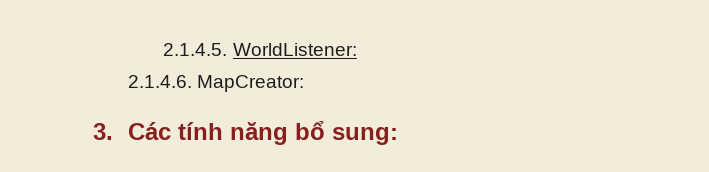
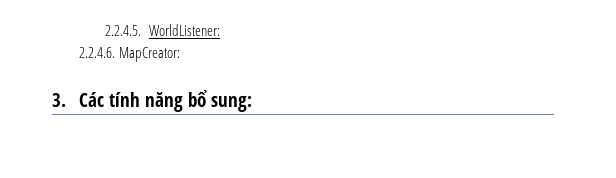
[163,43,228,56] 2.1.4.5. -> [105,25,142,36] 2.2.4.5.
[128,75,193,88] 2.1.4.6. -> [78,47,115,58] 2.2.4.6.

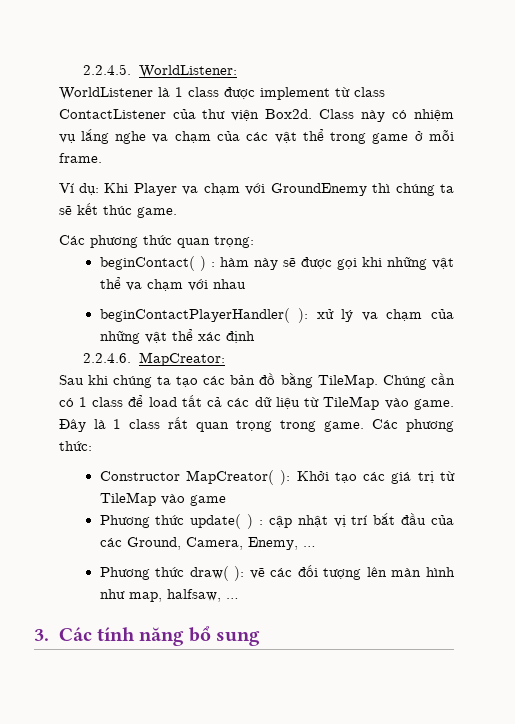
[78,47,180,62] 2.2.4.6. MapCreator: -> [58,87,385,100] [58,109,454,122] [58,129,454,144] [58,153,102,163] [58,183,454,196] [58,203,177,218] [58,235,254,248] [99,256,455,271] [99,277,246,291] [99,308,454,323] [99,329,255,344] [83,352,225,366] [58,373,455,388] [58,395,454,410] [58,417,454,432] [58,441,92,451] [99,470,455,485] [99,492,226,506] [99,513,454,529] [99,537,316,550] [99,565,456,581] [99,589,239,602] WorldListener là 1 class được implement từ class ContactListener của thư viện Box2d. Class này có nhiệm vụ lắng nghe va chạm của các vật thể trong game ở mỗi frame. // Ví dụ: Khi Player va chạm với GroundEnemy thì chúng ta sẽ kết thúc game. // Các phương thức quan trọng: // beginContact( ) : hàm này sẽ được gọi khi những vật thể va chạm với nhau // beginContactPlayerHandler( ): xử lý va chạm của những vật thể xác định // 2.2.4.6. MapCreator: // Sau khi chúng ta tạo các bản đồ bằng TileMap. Chúng cần có 1 class để load tất cả các dữ liệu từ TileMap vào game. Đây là 1 class rất quan trọng trong game. Các phương thức: // Constructor MapCreator( ): Khởi tạo các giá trị từ TileMap vào game // Phương thức update( ) : cập nhật vị trí bắt đầu của các Ground, Camera, Enemy, … // Phương thức draw( ): vẽ các đối tượng lên màn hình như map, halfsaw, …
[211,96,253,112] sung: -> [216,631,261,646] sung

